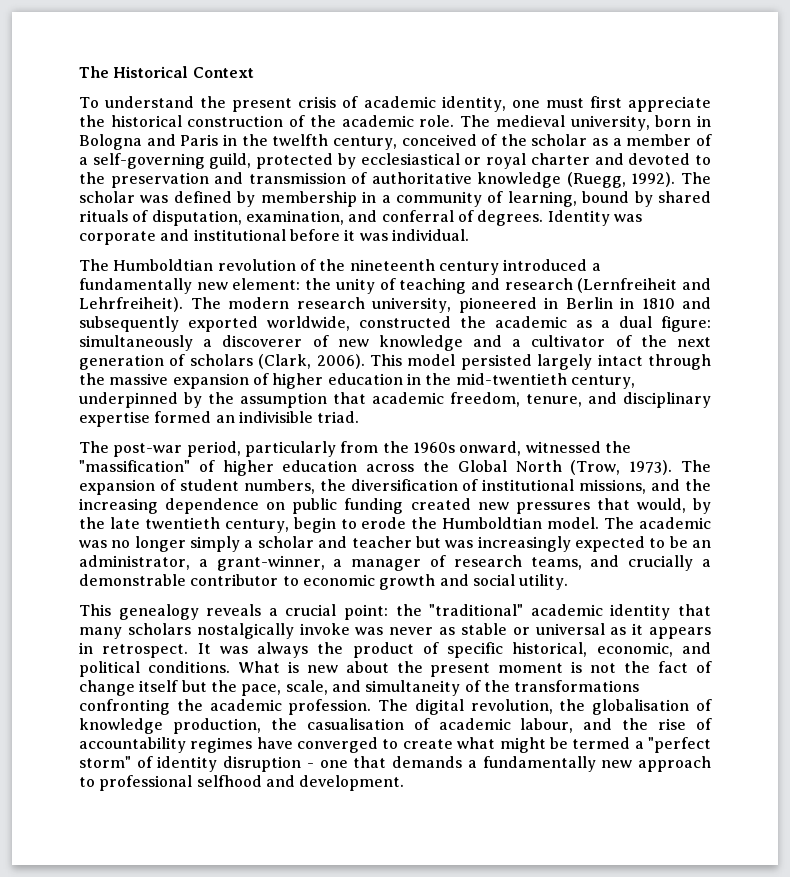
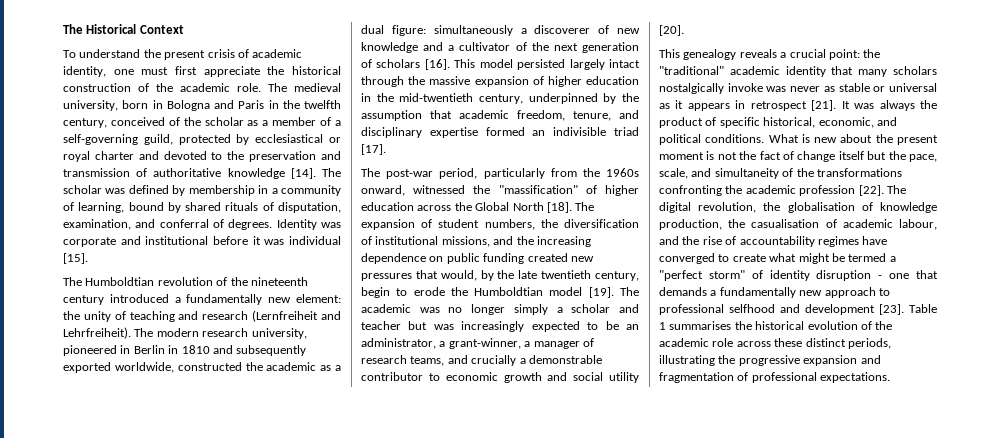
[566,172,676,188] (Ruegg, 1992). -> [290,168,316,179] [14].
[391,229,469,241] individual. -> [288,236,341,245] [63,253,88,264] individual [15].
[258,354,365,369] (Clark, 2006). -> [424,59,450,70] [16].
[317,411,360,423] triad. -> [614,127,639,136] [361,144,386,155] triad [17].
[570,460,673,475] (Trow, 1973). -> [546,202,572,213] [18].
[547,517,600,529] model. -> [549,287,614,298] model [19].
[519,574,569,590] utility. -> [609,372,639,383] [659,25,684,36] utility [20].
[102,644,189,658] retrospect. -> [750,100,837,111] retrospect [21].
[288,699,372,715] profession. -> [799,185,884,196] profession [22].
[299,775,405,791] development. -> [805,304,937,315] [659,321,893,330] [659,338,891,349] [659,355,881,366] [659,372,891,383] development [23]. Table 1 summarises the historical evolution of the academic role across these distinct periods, illustrating the progressive expansion and fragmentation of professional expectations.

